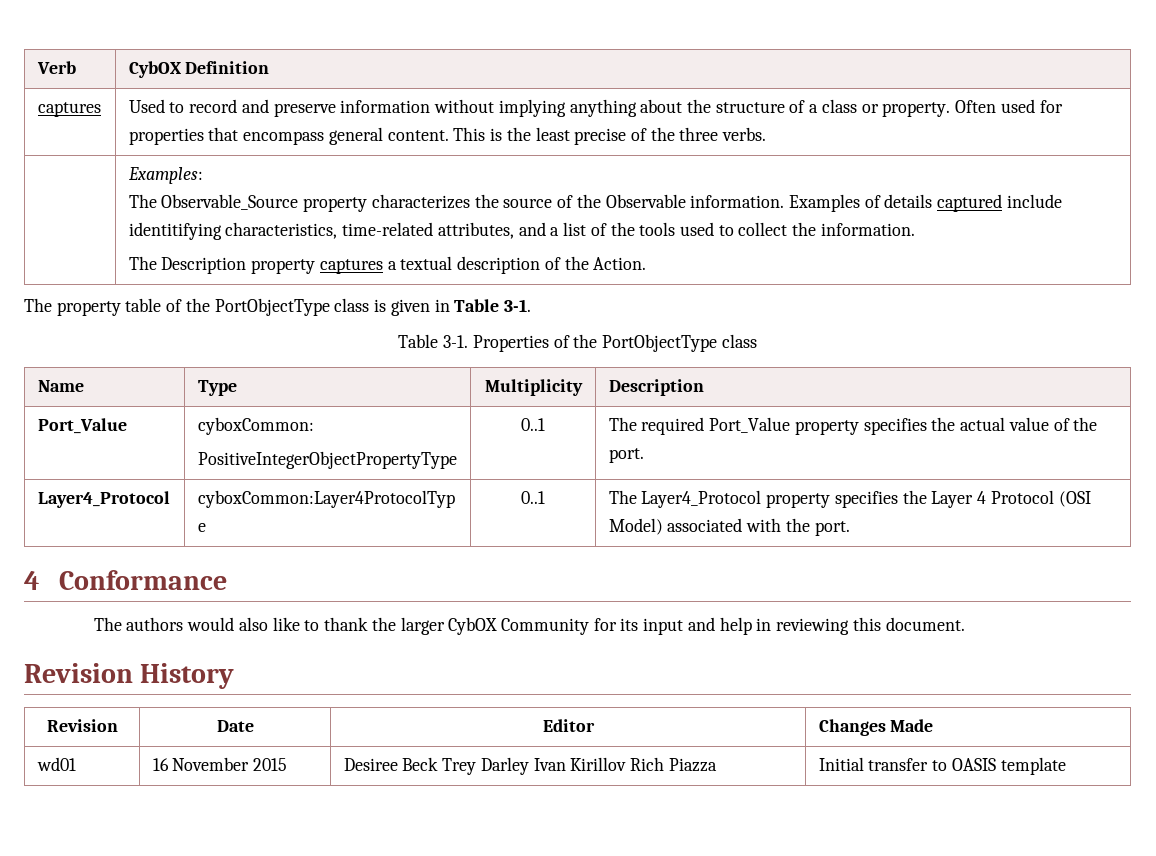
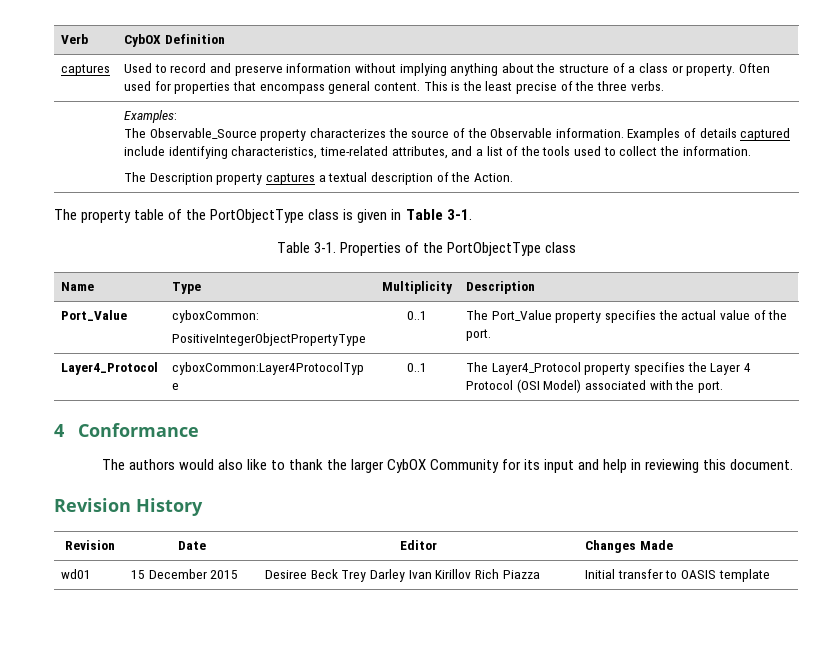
[128,222,222,240] identitifying -> [168,146,228,159] identifying
[641,417,705,435] required -> (488, 315) none
[152,757,250,771] 16 November -> [130,569,207,579] 15 December

